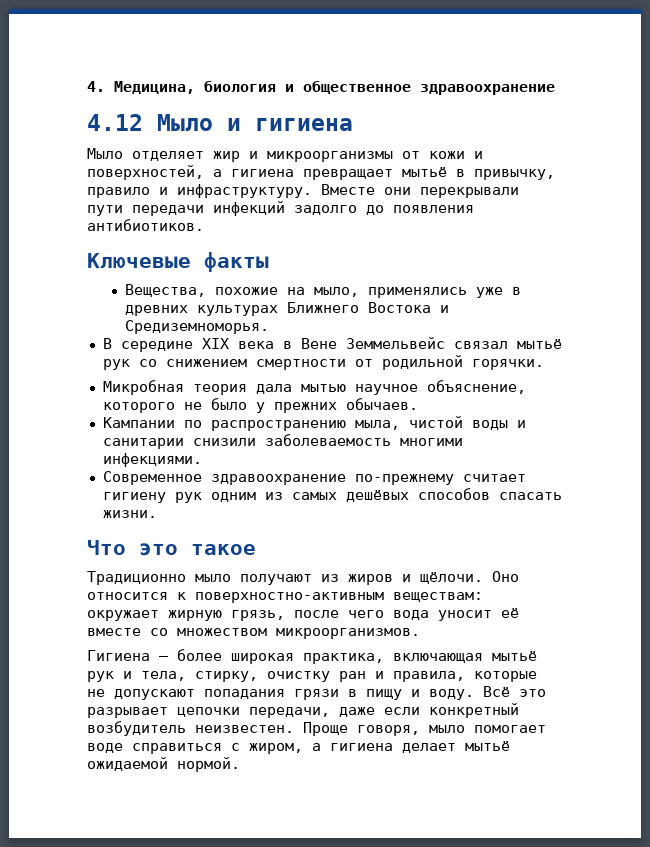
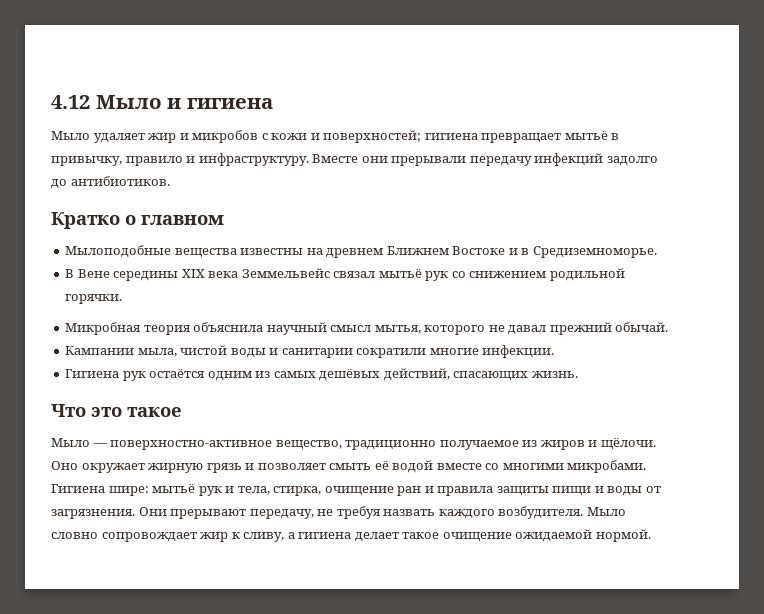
[87,80,555,95] 4. Медицина, биология и общественное здравоохранение // -> (51, 102) none
[132,151,204,161] отделяет -> [93,133,145,143] удаляет
[267,151,483,162] [87,165,222,180] микроорганизмы от кожи и поверхностей, а -> [192,130,422,143] микробов с кожи и поверхностей;
[420,187,519,198] [87,205,204,216] перекрывали пути передачи -> [391,156,532,166] прерывали передачу
[393,205,474,213] появления -> (67, 184) none
[87,252,269,272] [124,284,521,298] [124,302,449,316] [124,320,269,334] [102,338,337,352] Ключевые факты // Вещества, похожие на мыло, применялись уже в древних культурах Ближнего Востока и Средиземноморья. // В середине XIX века в Вене -> [51,212,224,229] [65,245,657,258] [65,269,239,281] Кратко о главном // Мылоподобные вещества известны на древнем Ближнем Востоке и в Средиземноморье. // В Вене середины XIX века
[255,359,373,370] смертности от -> (547, 274) none
[255,380,526,395] [102,398,418,413] дала мытью научное объяснение, которого не было у прежних обычаев. -> [193,322,669,335] объяснила научный смысл мытья, которого не давал прежний обычай.
[183,420,346,431] по распространению -> (135, 350) none
[192,434,463,446] [102,453,202,467] [102,471,526,485] [102,492,202,503] снизили заболеваемость многими инфекциями. // Современное здравоохранение по-прежнему считает гигиену рук -> [356,345,555,358] [65,369,206,381] сократили многие инфекции. // Гигиена рук остаётся
[417,488,562,500] [102,510,157,518] способов спасать жизни. -> [383,368,578,381] действий, спасающих жизнь.
[87,571,312,585] Традиционно мыло получают -> [51,438,519,450] Мыло — поверхностно-активное вещество, традиционно получаемое
[87,592,483,603] [87,608,519,621] [87,628,420,639] [87,649,537,664] [87,671,537,682] [87,686,546,700] [87,703,519,718] [87,721,546,736] [87,743,303,754] относится к поверхностно-активным веществам: окружает жирную грязь, после чего вода уносит её вместе со множеством микроорганизмов. // Гигиена — более широкая практика, включающая мытьё рук и тела, стирку, очистку ран и правила, которые не допускают попадания грязи в пищу и воду. Всё это разрывает цепочки передачи, даже если конкретный возбудитель неизвестен. Проще говоря, мыло помогает воде справиться с жиром, -> [81,460,647,473] [51,484,661,496] [51,506,626,519] [51,532,285,542] окружает жирную грязь и позволяет смыть её водой вместе со многими микробами. Гигиена шире: мытьё рук и тела, стирка, очищение ран и правила защиты пищи и воды от загрязнения. Они прерывают передачу, не требуя назвать каждого возбудителя. Мыло словно сопровождает жир к сливу,
[465,741,510,751] мытьё -> [402,532,512,542] такое очищение

